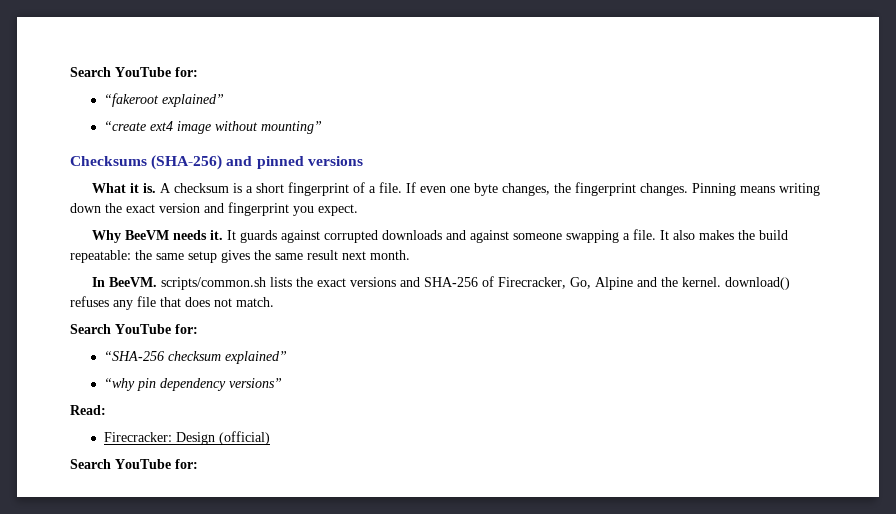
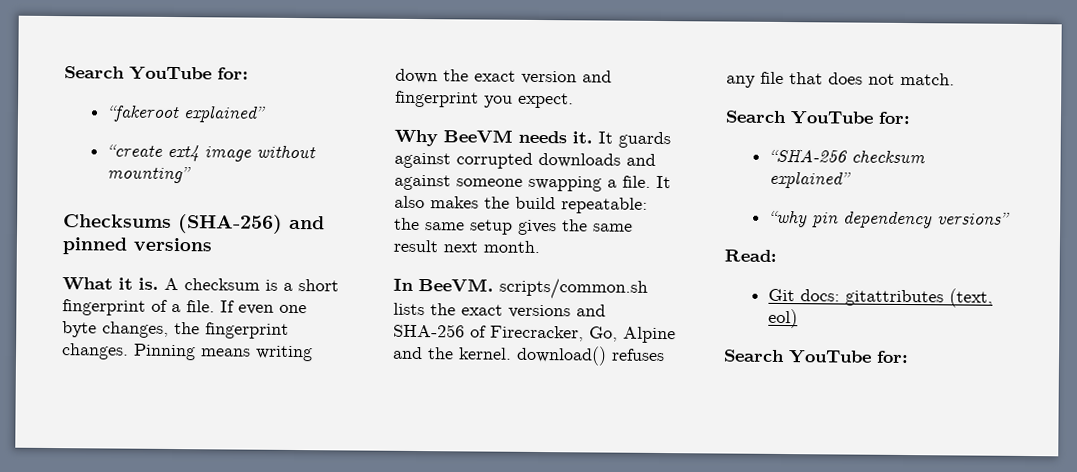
[103,431,270,445] Firecracker: Design (official) -> [767,288,993,308] [767,308,798,329] Git docs: gitattributes (text, eol)

